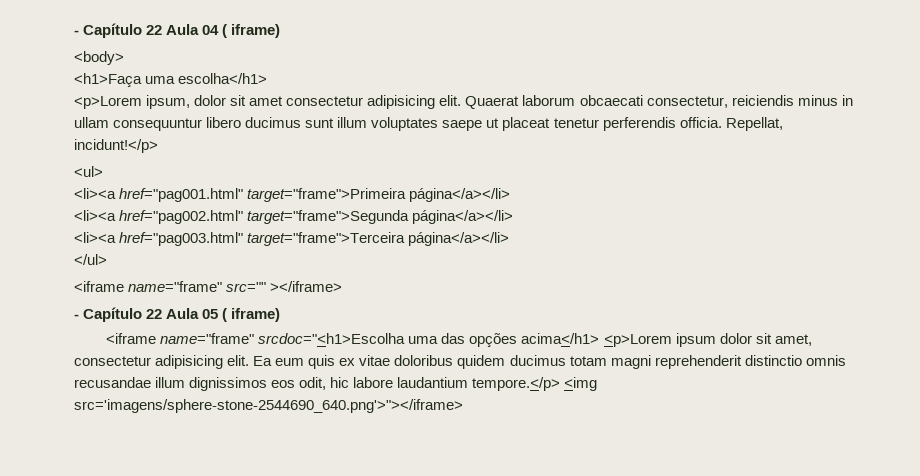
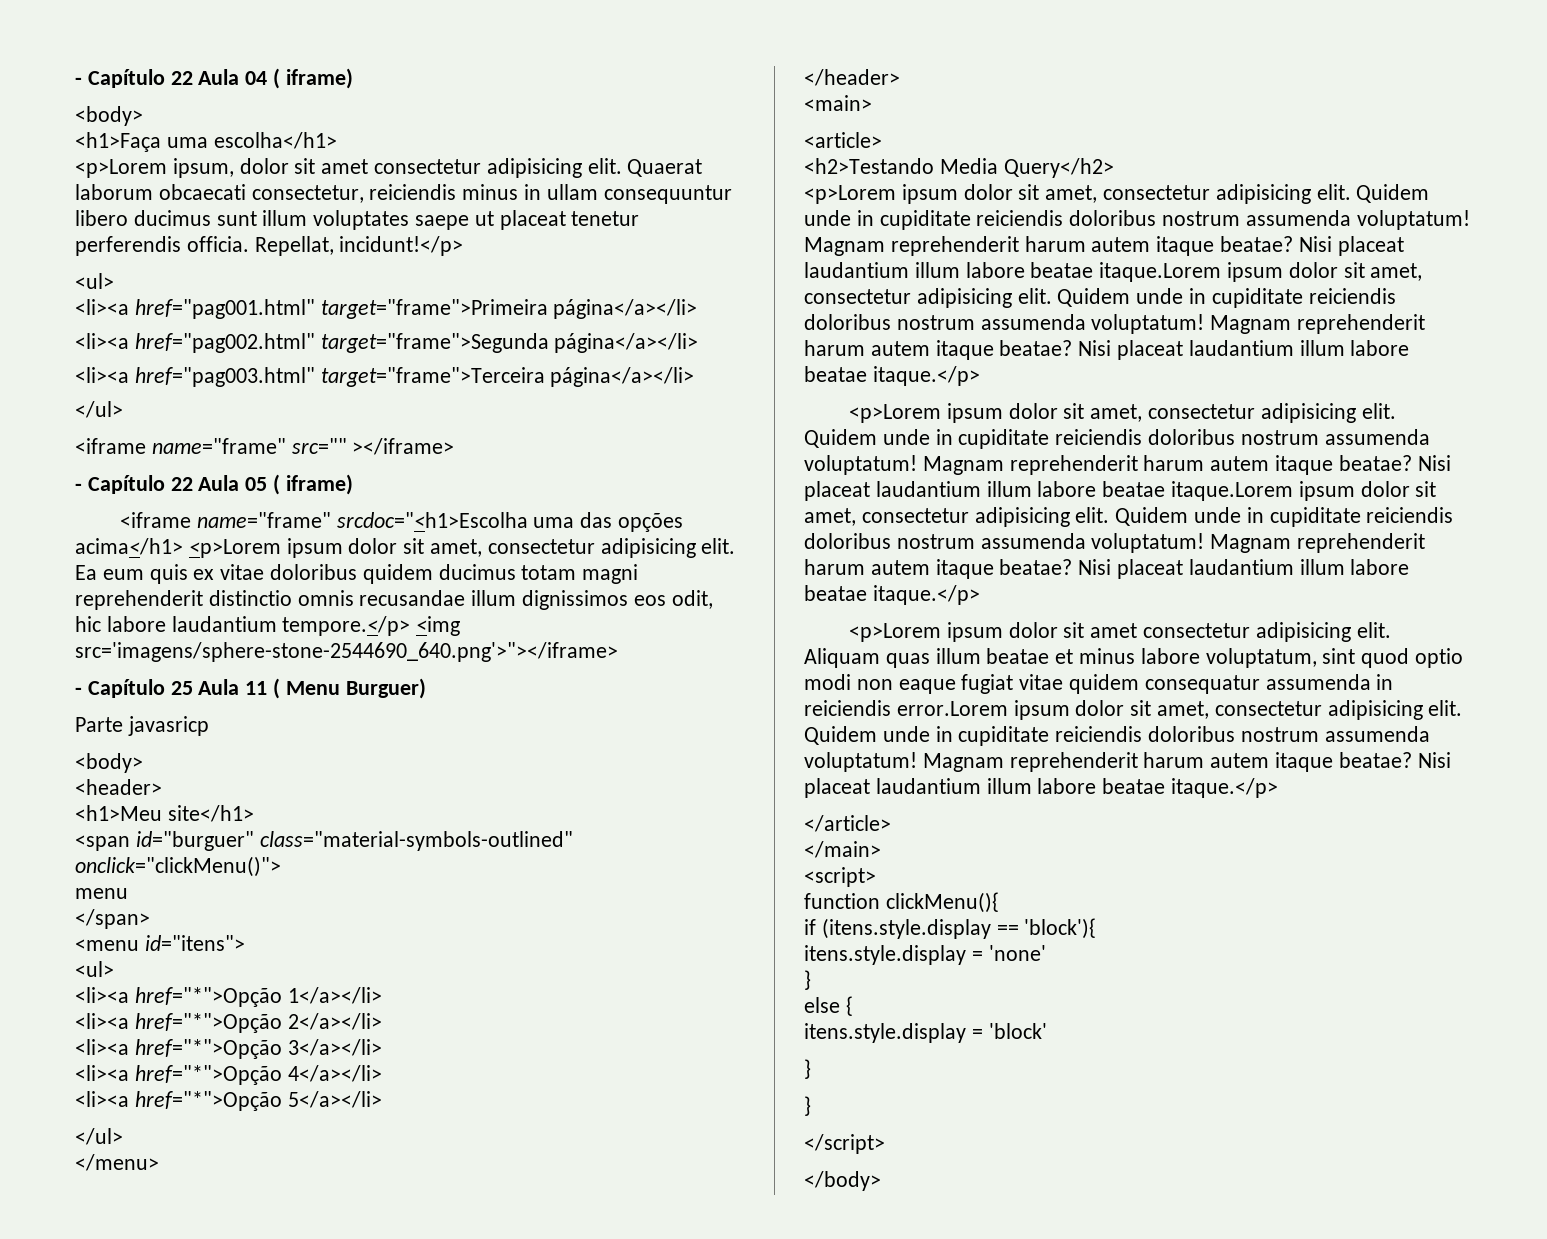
(463, 406) none -> [75,678,426,699] [75,716,209,736] [75,753,143,773] [75,779,162,795] [75,805,254,822] [75,831,573,851] [75,856,281,877] [75,888,128,899] [75,909,150,929] [75,935,245,951] [75,961,114,977] [75,987,382,1007] [75,1013,382,1033] [75,1039,382,1059] [75,1065,382,1085] [75,1091,382,1111] [75,1128,123,1145] [75,1154,159,1171] [804,69,900,86] [804,95,872,111] [804,132,882,148] [804,158,1114,178] [804,184,1430,204] [804,210,1470,230] [804,236,1404,256] [804,262,1423,282] [804,288,1396,308] [804,314,1426,334] [804,340,1410,360] [804,366,980,386] [848,403,1396,423] [804,429,1430,449] [804,455,1451,475] [804,481,1437,501] [804,507,1454,527] [804,533,1426,553] [804,559,1410,579] [804,585,980,605] [848,622,1391,642] [804,648,1464,668] [804,674,1394,694] [804,700,1463,720] [804,726,1430,746] [804,752,1451,772] [804,778,1279,798] [804,815,891,832] [804,841,881,858] [804,867,876,887] [804,892,999,913] [804,918,1097,939] [804,945,1046,965] [804,970,811,990] [804,996,853,1016] [804,1023,1047,1043] [804,1059,811,1079] [804,1096,811,1116] [804,1134,885,1154] [804,1171,881,1191] // - Capítulo 25 Aula 11 ( Menu Burguer) // Parte javasricp // <body> // <header> // <h1>Meu site</h1> // <span id="burguer" class="material-symbols-outlined" onclick="clickMenu()"> // menu // </span> // <menu id="itens"> // <ul> // <li><a href="*">Opção 1</a></li> // <li><a href="*">Opção 2</a></li> // <li><a href="*">Opção 3</a></li> // <li><a href="*">Opção 4</a></li> // <li><a href="*">Opção 5</a></li> // </ul> // </menu> // </header> // <main> // <article> // <h2>Testando Media Query</h2> // <p>Lorem ipsum dolor sit amet, consectetur adipisicing elit. Quidem unde in cupiditate reiciendis doloribus nostrum assumenda voluptatum! Magnam reprehenderit harum autem itaque beatae? Nisi placeat laudantium illum labore beatae itaque.Lorem ipsum dolor sit amet, consectetur adipisicing elit. Quidem unde in cupiditate reiciendis doloribus nostrum assumenda voluptatum! Magnam reprehenderit harum autem itaque beatae? Nisi placeat laudantium illum labore beatae itaque.</p> // <p>Lorem ipsum dolor sit amet, consectetur adipisicing elit. Quidem unde in cupiditate reiciendis doloribus nostrum assumenda voluptatum! Magnam reprehenderit harum autem itaque beatae? Nisi placeat laudantium illum labore beatae itaque.Lorem ipsum dolor sit amet, consectetur adipisicing elit. Quidem unde in cupiditate reiciendis doloribus nostrum assumenda voluptatum! Magnam reprehenderit harum autem itaque beatae? Nisi placeat laudantium illum labore beatae itaque.</p> // <p>Lorem ipsum dolor sit amet consectetur adipisicing elit. Aliquam quas illum beatae et minus labore voluptatum, sint quod optio modi non eaque fugiat vitae quidem consequatur assumenda in reiciendis error.Lorem ipsum dolor sit amet, consectetur adipisicing elit. Quidem unde in cupiditate reiciendis doloribus nostrum assumenda voluptatum! Magnam reprehenderit harum autem itaque beatae? Nisi placeat laudantium illum labore beatae itaque.</p> // </article> // </main> // <script> // function clickMenu(){ // if (itens.style.display == 'block'){ // itens.style.display = 'none' // } // else { // itens.style.display = 'block' // } // } // </script> // </body>

